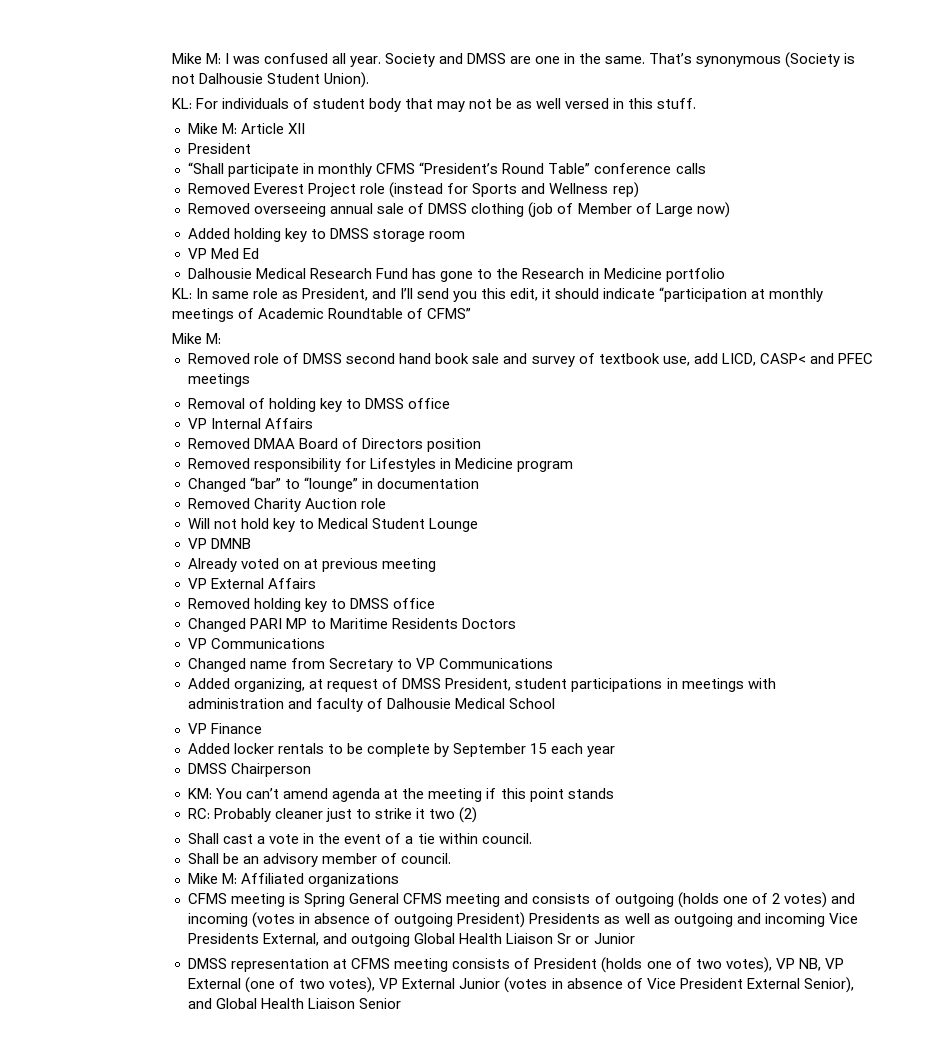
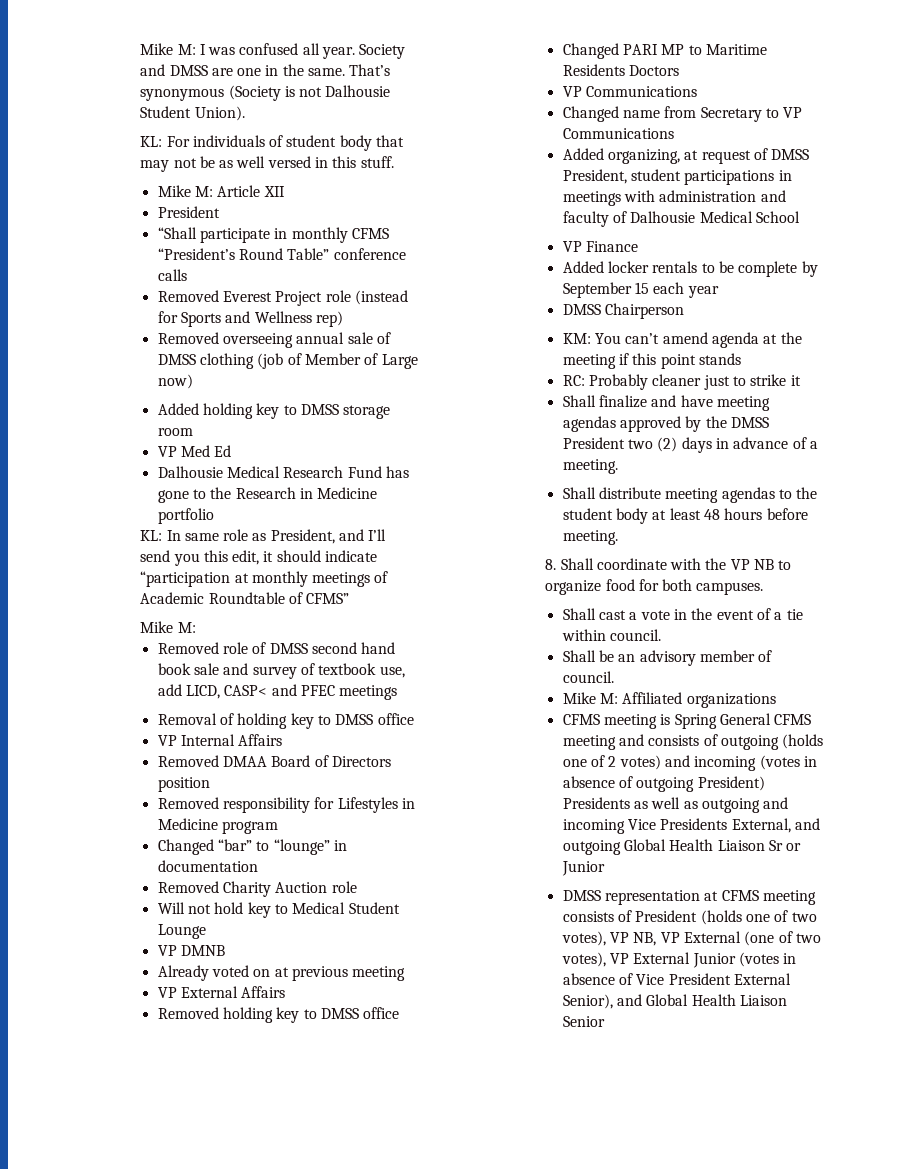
[429,807,478,823] two (2) -> [562,395,771,411] [562,416,770,432] [562,437,819,453] [562,459,618,474] [562,487,818,503] [562,508,808,524] [562,530,618,545] [545,558,792,570] [545,579,764,595] // Shall finalize and have meeting agendas approved by the DMSS President two (2) days in advance of a meeting. // Shall distribute meeting agendas to the student body at least 48 hours before meeting. // 8. Shall coordinate with the VP NB to organize food for both campuses.

